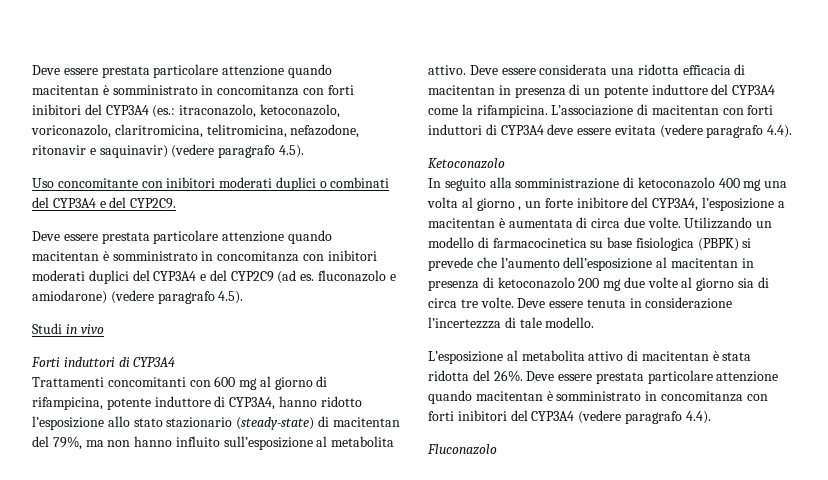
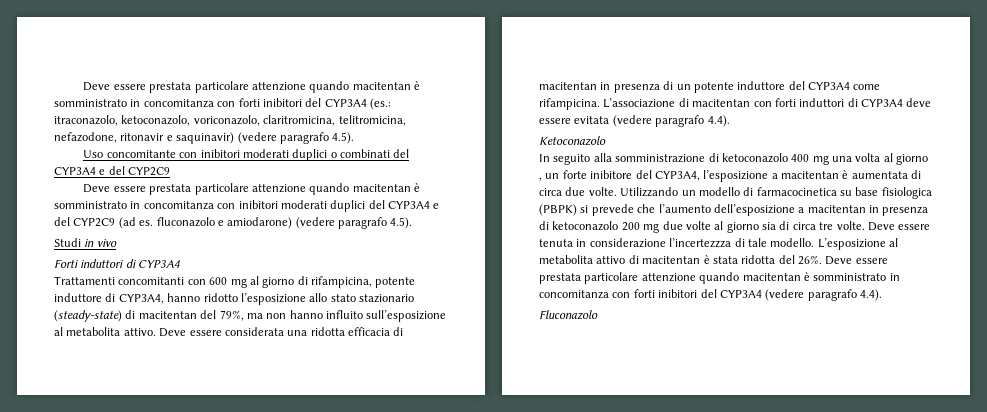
[130,198,177,209] CYP2C9. -> [128,167,171,176] CYP2C9
[461,104,473,115] la -> (881, 87) none
[656,257,668,268] al -> [798,207,805,213] a
(595, 322) // -> (815, 242) none

